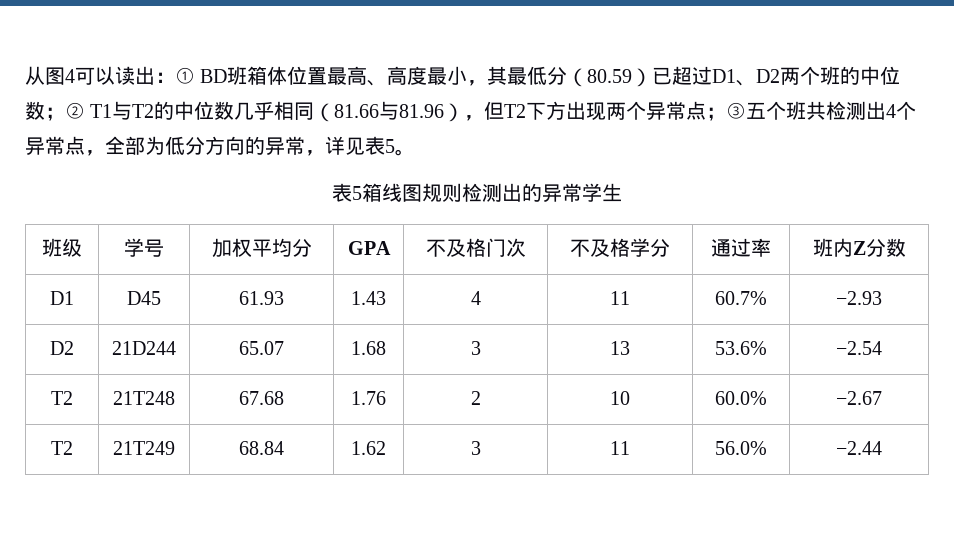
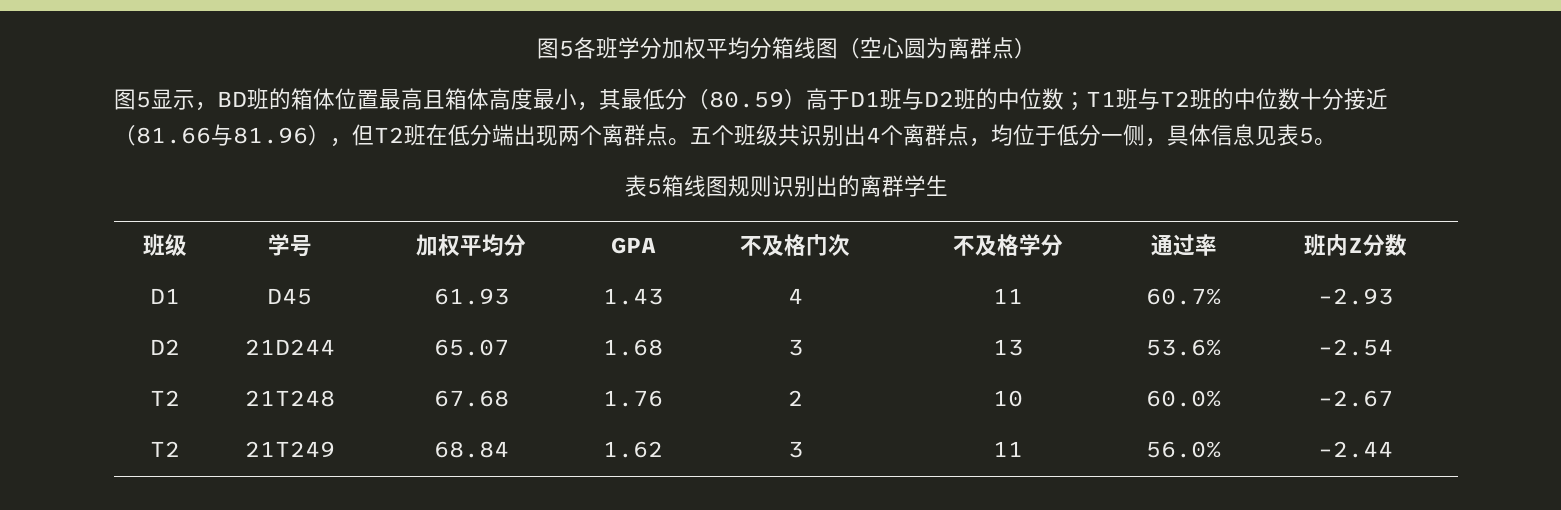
[25,66,248,85] 从图4可以读出：① BD班 -> [536,37,1036,59] [114,88,291,111] 图5各班学分加权平均分箱线图（空心圆为离群点） // 图5显示，BD班的
[367,80,388,86] 、 -> [423,88,489,110] 且箱体
[652,66,901,86] [25,101,315,121] 已超过D1、D2两个班的中位数；② T1与T2的中位数几乎相同 -> [806,88,1388,111] 高于D1班与D2班的中位数；T1班与T2班的中位数十分接近
[526,101,917,121] [25,136,345,156] 下方出现两个异常点；③五个班共检测出4个异常点，全部为低分方向的异常，详 -> [404,124,1255,147] 班在低分端出现两个离群点。五个班级共识别出4个离群点，均位于低分一侧，具体信息
[462,183,582,202] 检测出的异常 -> [771,175,904,197] 识别出的离群

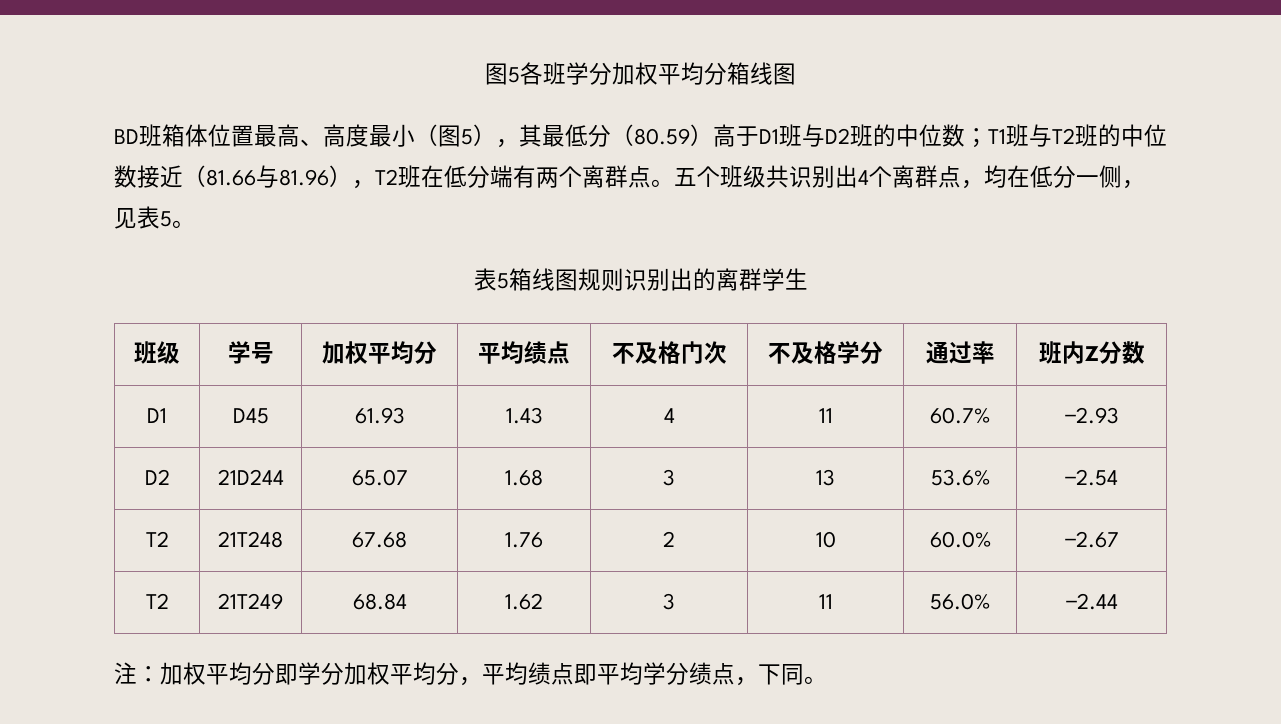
[837,37,1036,59] [114,88,291,111] （空心圆为离群点） // 图5显示，BD班的 -> [114,124,162,147] // BD班
[423,88,489,110] 且箱体 -> [300,139,323,146] 、
(577, 99) none -> [415,124,496,147] （图5）
[1300,88,1344,110] 十分 -> (137, 176) none
[352,124,374,146] 但 -> (375, 184) none
[514,124,558,146] 出现 -> [513,165,536,188] 有
[1013,124,1057,146] 位于 -> [1007,165,1030,188] 在
[1167,124,1255,146] 具体信息 -> (1145, 184) none
[610,237,656,254] GPA -> [478,341,570,364] 平均绩点
(1393, 449) none -> [114,662,827,686] // 注：加权平均分即学分加权平均分，平均绩点即平均学分绩点，下同。

